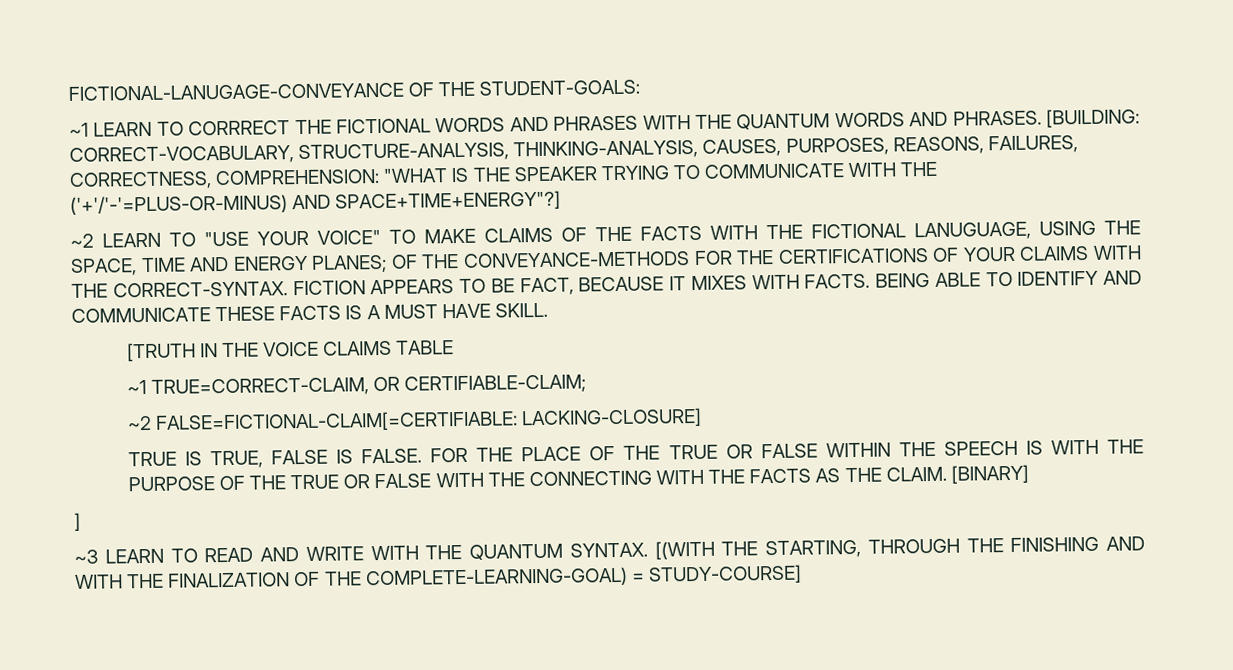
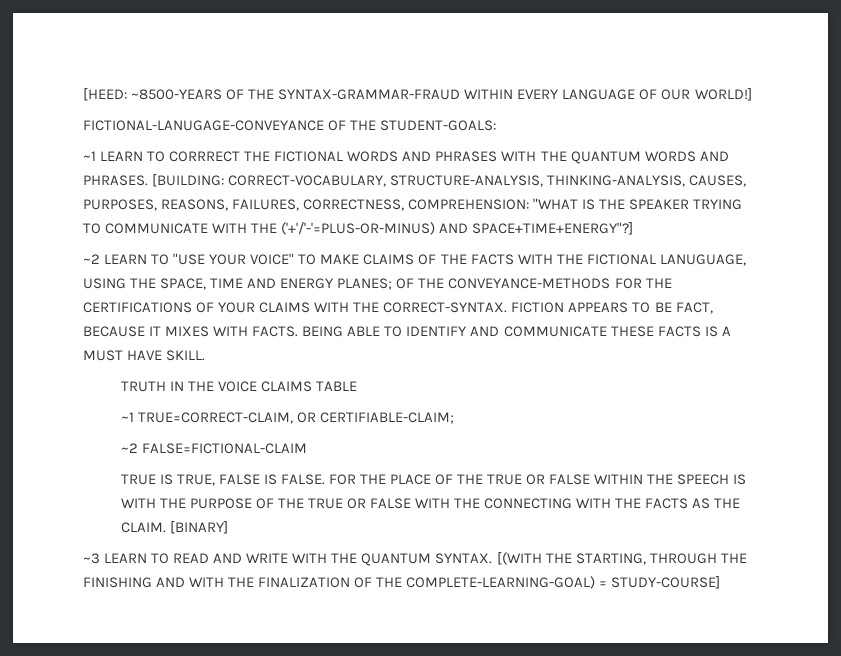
(68, 91) none -> [83,88,752,101] [HEED: ~8500-YEARS OF THE SYNTAX-GRAMMAR-FRAUD WITHIN EVERY LANGUAGE OF OUR WORLD!] //
[126,342,196,362] [TRUTH -> [120,381,166,392] TRUTH
[154,407,703,433] FALSE=FICTIONAL-CLAIM[=CERTIFIABLE: LACKING-CLOSURE] -> [141,443,307,454] FALSE=FICTIONAL-CLAIM
[74,512,81,531] // ] -> (228, 527) none

